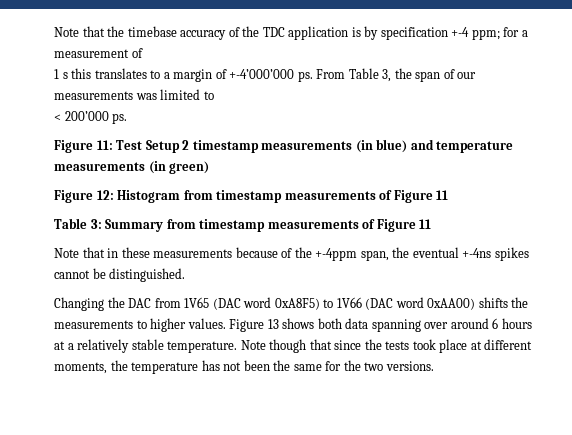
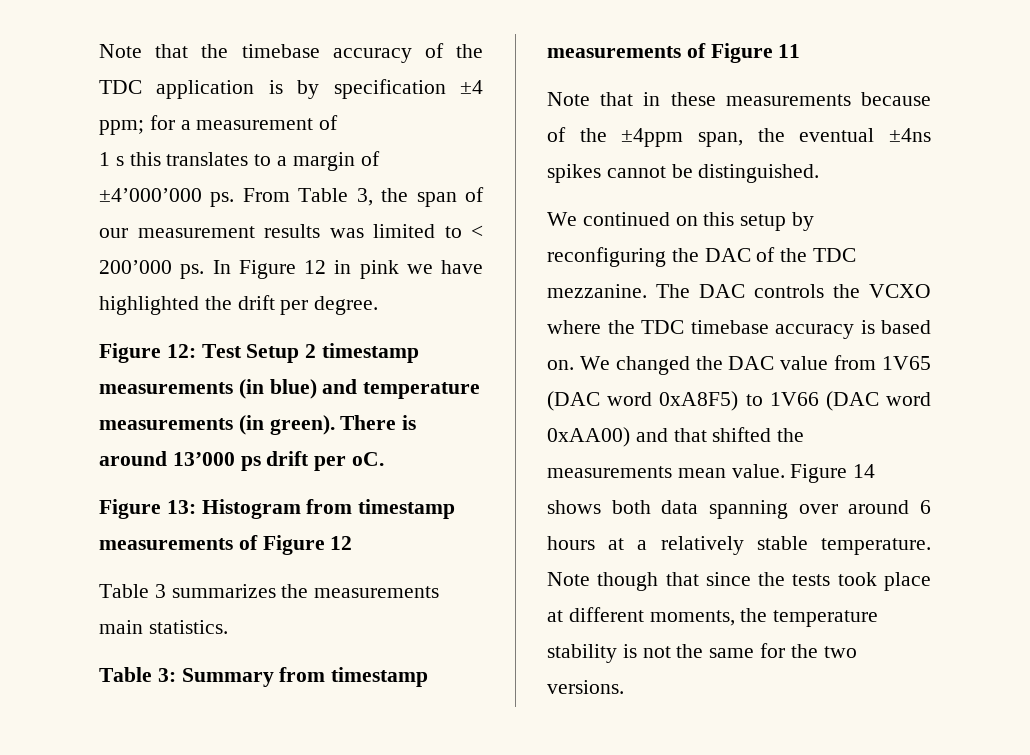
[451,27,470,37] +-4 -> [460,80,483,94] ±4
[229,69,295,79] +-4’000’000 -> [99,188,202,202] ±4’000’000
[54,91,133,100] measurements -> [137,224,320,238] measurement results
(214, 95) // -> (462, 232) none
[54,140,113,153] // Figure 11: -> [212,260,483,279] [99,295,379,315] [99,343,196,363] In Figure 12 in pink we have highlighted the drift per degree. // Figure 12:
[169,161,210,174] [54,190,114,203] green) // Figure 12: -> [269,415,417,435] [99,451,385,471] [99,499,196,519] green). There is around 13’000 ps drift per oC. // Figure 13:
[436,190,449,200] 11 -> [330,536,353,550] [99,584,440,598] [99,620,228,634] 12 // Table 3 summarizes the measurements main statistics.
[315,248,358,261] +-4ppm -> [621,128,684,147] ±4ppm
[462,248,492,258] +-4ns -> [889,128,931,142] ±4ns
[54,297,152,311] Changing the DAC -> [547,212,815,231] [547,247,857,267] [547,284,931,298] [547,320,931,339] [547,356,829,375] We continued on this setup by reconfiguring the DAC of the TDC mezzanine. The DAC controls the VCXO where the TDC timebase accuracy is based on. We changed the DAC value
[478,297,529,308] [54,318,279,332] shifts the measurements to higher values. Figure 13 -> [635,427,805,442] [547,464,876,483] and that shifted the measurements mean value. Figure 14
[201,360,270,371] has not been -> [547,644,671,663] stability is not

